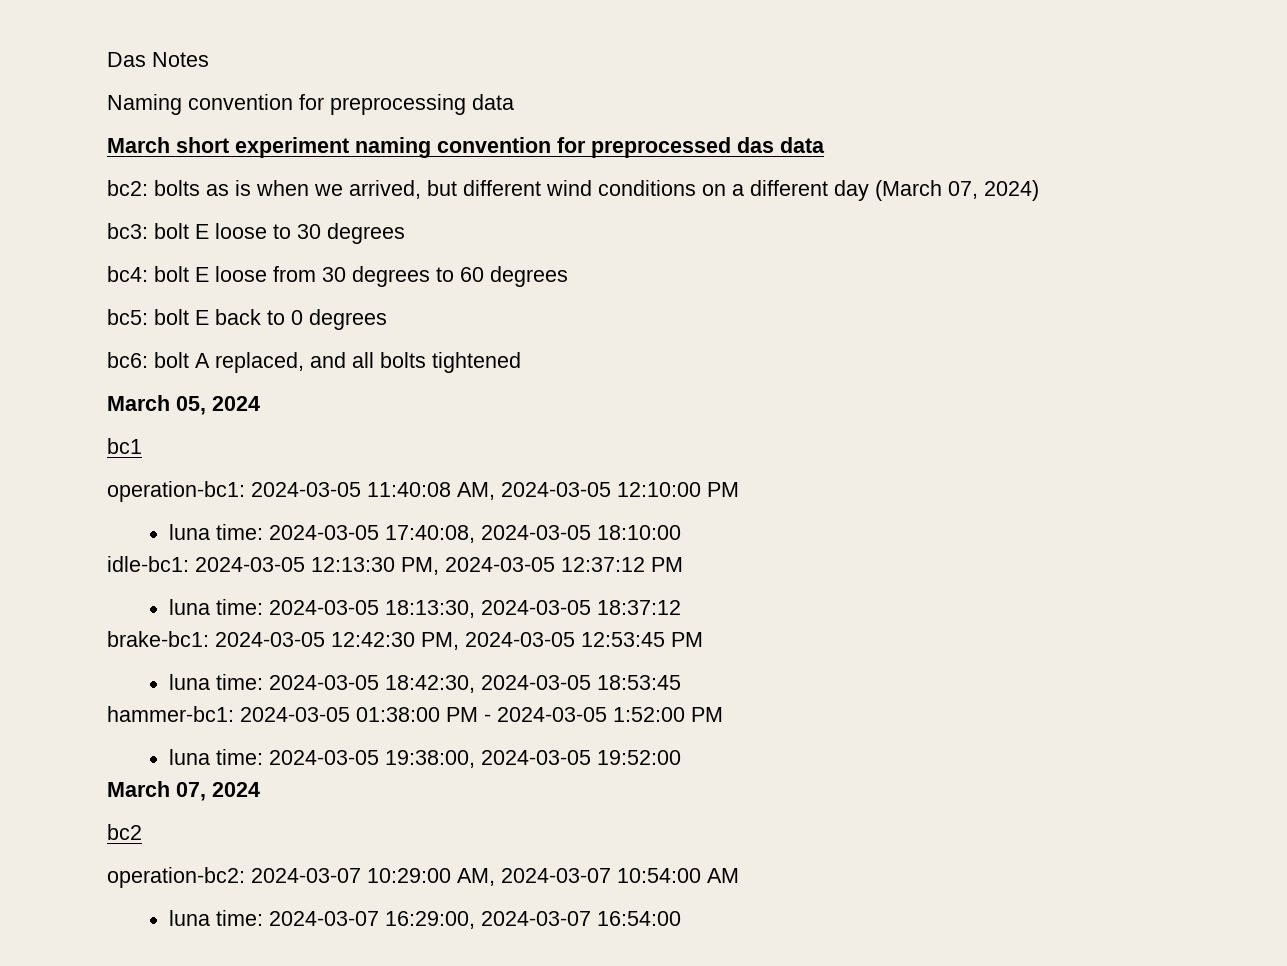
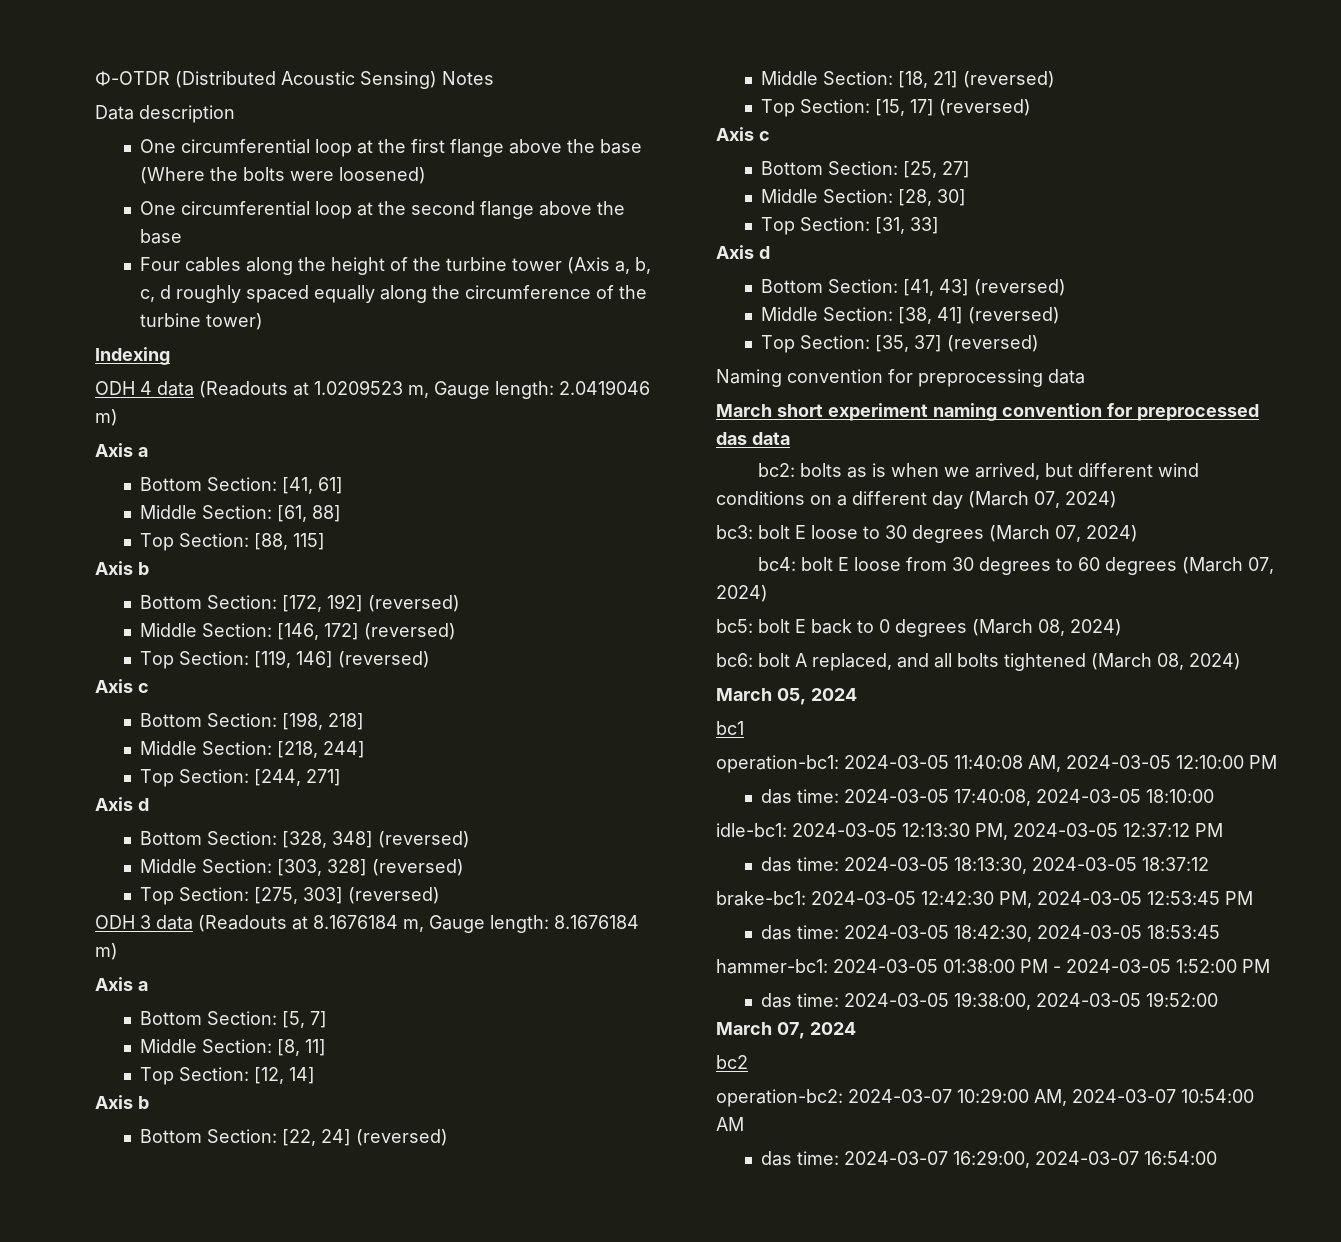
[107,52,209,67] Das Notes -> [95,71,494,89] [95,105,235,123] [139,139,642,157] [139,167,426,184] [139,201,625,219] [139,229,182,244] [139,257,651,275] [139,285,647,303] [139,313,263,330] [95,347,170,365] [95,380,650,399] [95,409,118,426] [95,443,148,457] [139,477,343,494] [139,505,341,522] [139,533,325,551] [95,561,149,575] [139,594,460,612] [139,623,456,640] [139,650,430,669] [95,679,149,693] [139,712,364,730] [139,741,365,758] [139,769,341,787] [95,797,149,811] [139,831,470,848] [139,859,464,876] [139,887,440,905] [95,915,639,933] [95,943,118,960] [95,977,148,991] [139,1011,327,1028] [139,1039,326,1056] [139,1067,315,1085] [95,1095,149,1109] [139,1129,448,1146] [760,71,1055,88] [760,99,1031,117] [716,127,770,141] [760,161,970,178] [760,189,966,206] [760,217,939,235] [716,245,770,259] [760,279,1066,296] [760,307,1060,324] [760,335,1039,353] Φ-OTDR (Distributed Acoustic Sensing) Notes // Data description // One circumferential loop at the first flange above the base (Where the bolts were loosened) // One circumferential loop at the second flange above the base // Four cables along the height of the turbine tower (Axis a, b, c, d roughly spaced equally along the circumference of the turbine tower) // Indexing // ODH 4 data (Readouts at 1.0209523 m, Gauge length: 2.0419046 m) // Axis a // Bottom Section: [41, 61] // Middle Section: [61, 88] // Top Section: [88, 115] // Axis b // Bottom Section: [172, 192] (reversed) // Middle Section: [146, 172] (reversed) // Top Section: [119, 146] (reversed) // Axis c // Bottom Section: [198, 218] // Middle Section: [218, 244] // Top Section: [244, 271] // Axis d // Bottom Section: [328, 348] (reversed) // Middle Section: [303, 328] (reversed) // Top Section: [275, 303] (reversed) // ODH 3 data (Readouts at 8.1676184 m, Gauge length: 8.1676184 m) // Axis a // Bottom Section: [5, 7] // Middle Section: [8, 11] // Top Section: [12, 14] // Axis b // Bottom Section: [22, 24] (reversed) // Middle Section: [18, 21] (reversed) // Top Section: [15, 17] (reversed) // Axis c // Bottom Section: [25, 27] // Middle Section: [28, 30] // Top Section: [31, 33] // Axis d // Bottom Section: [41, 43] (reversed) // Middle Section: [38, 41] (reversed) // Top Section: [35, 37] (reversed)
(405, 233) none -> [989,525,1138,542] (March 07, 2024)
(568, 276) none -> [1181,557,1274,574] [716,585,768,602] (March 07, 2024)
(387, 319) none -> [972,619,1122,636] (March 08, 2024)
(521, 362) none -> [1091,653,1241,670] (March 08, 2024)
[168,524,210,540] luna -> [760,789,792,804] das
[168,599,210,615] luna -> [760,857,792,872] das
[168,674,210,690] luna -> [760,925,792,940] das
[168,749,210,765] luna -> [760,993,792,1008] das
[168,910,210,926] luna -> [760,1151,792,1166] das

